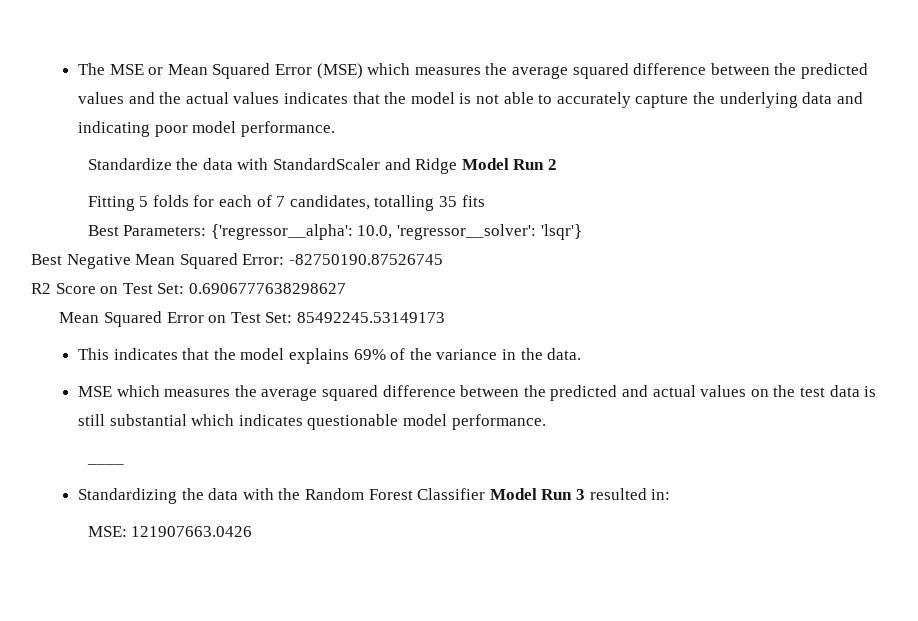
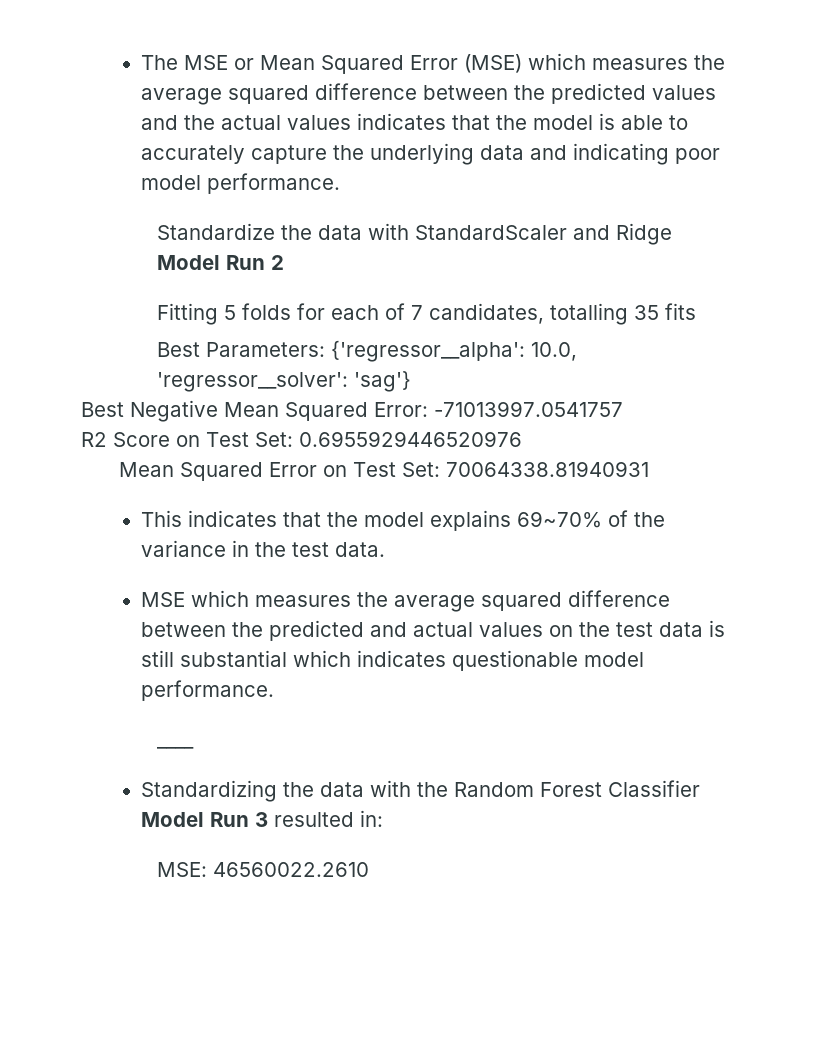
[475,94,499,104] not -> (616, 121) none
[540,224,582,240] 'lsqr'} -> [353,371,411,392] 'sag'}
[288,254,443,265] -82750190.87526745 -> [434,401,623,417] -71013997.0541757
[188,283,346,294] 0.6906777638298627 -> [299,431,522,447] 0.6955929446520976
[296,312,445,323] 85492245.53149173 -> [445,461,649,477] 70064338.81940931
[353,349,386,360] 69% -> [517,511,603,528] 69~70%
(543, 354) none -> [292,542,330,557] test
[131,526,253,537] 121907663.0426 -> [212,862,369,877] 46560022.2610

